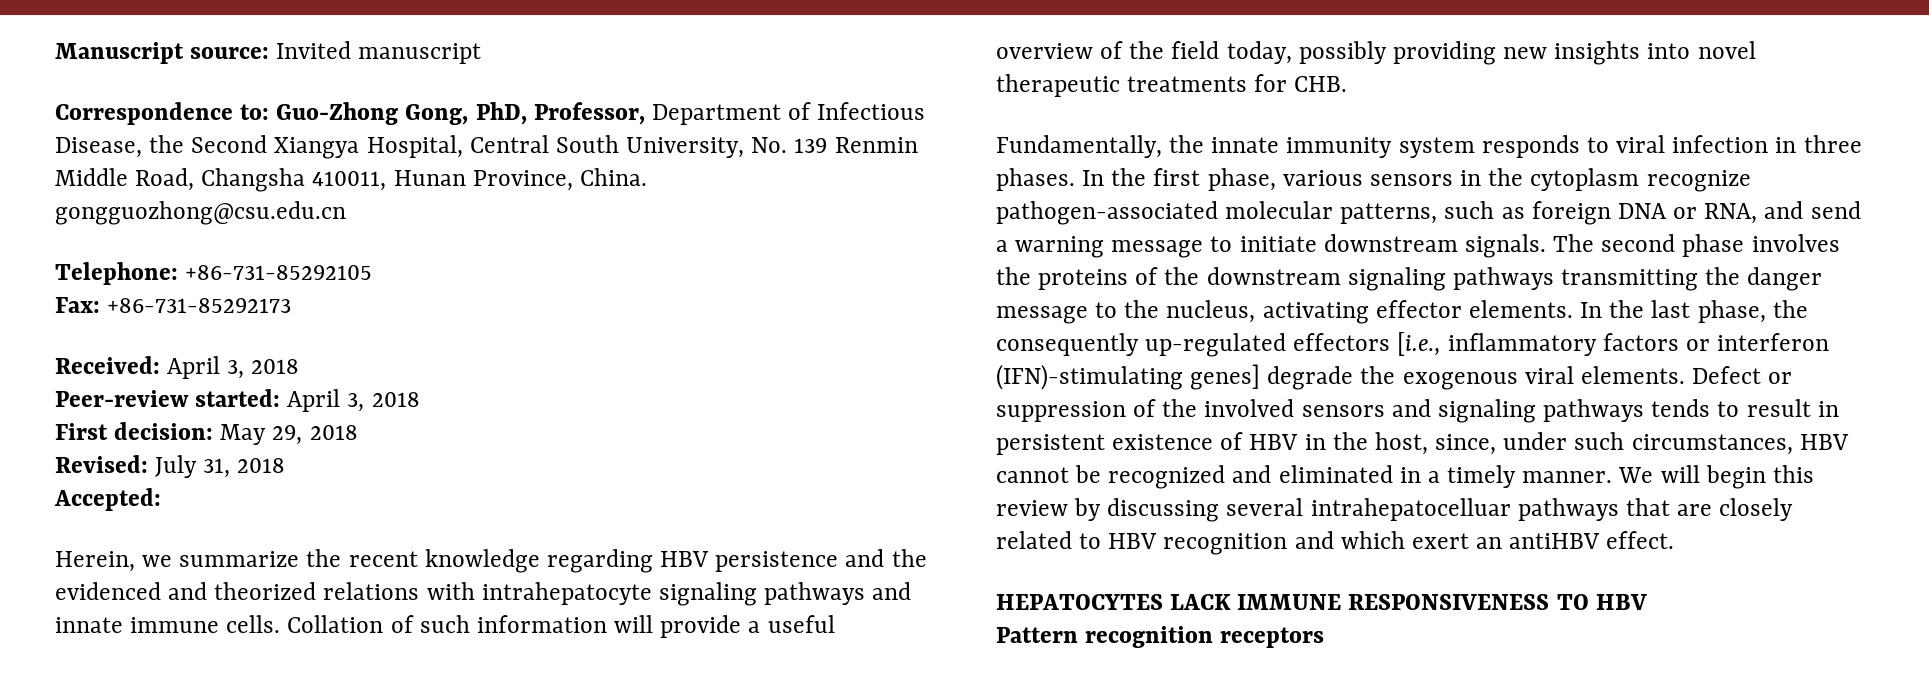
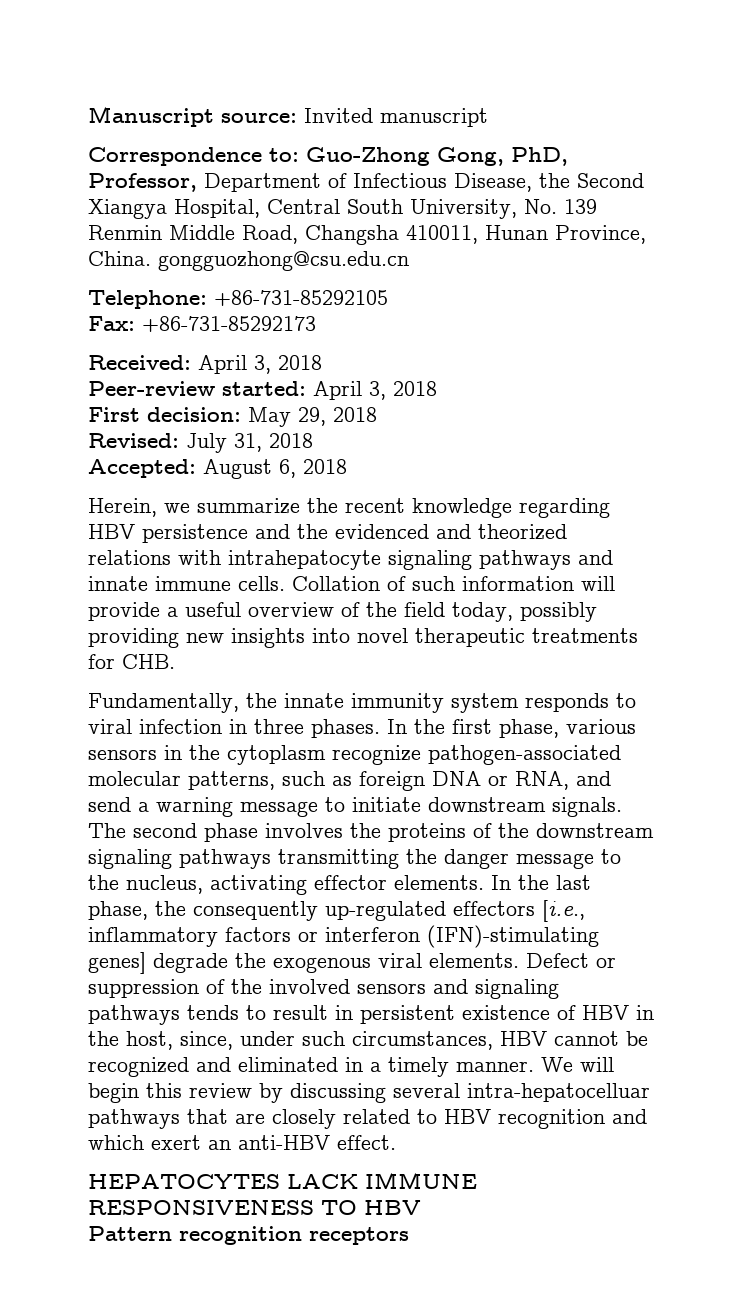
(161, 499) none -> [203,459,347,479] August 6, 2018
[1310,498,1511,521] intrahepatocelluar -> [467,1083,650,1102] intra-hepatocelluar
[1509,533,1601,549] antiHBV -> [238,1135,330,1150] anti-HBV

